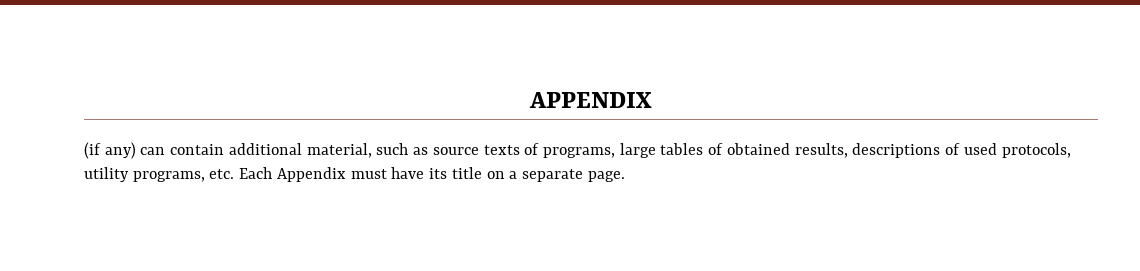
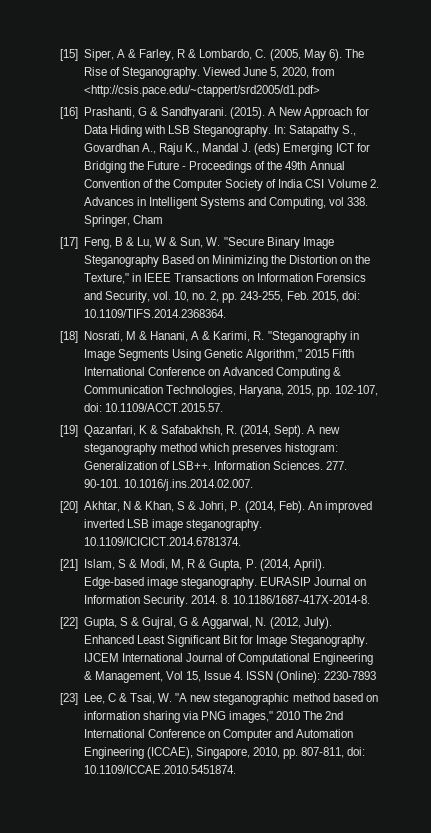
[529,92,652,108] [84,142,1071,159] [84,167,625,182] APPENDIX // (if any) can contain additional material, such as source texts of programs, large tables of obtained results, descriptions of used protocols, utility programs, etc. Each Appendix must have its title on a separate page. -> [60,49,364,61] [83,67,336,79] [83,85,320,97] [60,107,369,119] [83,125,357,137] [83,143,370,155] [83,161,345,173] [83,179,379,191] [83,197,369,209] [83,215,163,227] [60,237,334,249] [83,255,371,267] [83,273,367,284] [83,291,360,303] [83,309,226,318] [60,331,359,343] [83,349,355,361] [83,367,342,379] [83,385,379,397] [83,403,223,412] [60,425,340,437] [83,443,339,455] [83,461,348,470] [83,479,253,491] [60,501,372,513] [83,519,263,531] [83,537,241,546] [60,559,325,571] [83,577,367,589] [83,595,371,607] [60,617,332,629] [83,635,369,647] [83,653,374,665] [83,671,376,683] [60,693,378,705] [83,711,344,723] [83,729,354,741] [83,747,366,759] [83,765,236,774] [15] Siper, A & Farley, R & Lombardo, C. (2005, May 6). The Rise of Steganography. Viewed June 5, 2020, from <http://csis.pace.edu/~ctappert/srd2005/d1.pdf> // [16] Prashanti, G & Sandhyarani. (2015). A New Approach for Data Hiding with LSB Steganography. In: Satapathy S., Govardhan A., Raju K., Mandal J. (eds) Emerging ICT for Bridging the Future - Proceedings of the 49th Annual Convention of the Computer Society of India CSI Volume 2. Advances in Intelligent Systems and Computing, vol 338. Springer, Cham // [17] Feng, B & Lu, W & Sun, W. "Secure Binary Image Steganography Based on Minimizing the Distortion on the Texture," in IEEE Transactions on Information Forensics and Security, vol. 10, no. 2, pp. 243-255, Feb. 2015, doi: 10.1109/TIFS.2014.2368364. // [18] Nosrati, M & Hanani, A & Karimi, R. "Steganography in Image Segments Using Genetic Algorithm," 2015 Fifth International Conference on Advanced Computing & Communication Technologies, Haryana, 2015, pp. 102-107, doi: 10.1109/ACCT.2015.57. // [19] Qazanfari, K & Safabakhsh, R. (2014, Sept). A new steganography method which preserves histogram: Generalization of LSB++. Information Sciences. 277. 90-101. 10.1016/j.ins.2014.02.007. // [20] Akhtar, N & Khan, S & Johri, P. (2014, Feb). An improved inverted LSB image steganography. 10.1109/ICICICT.2014.6781374. // [21] Islam, S & Modi, M, R & Gupta, P. (2014, April). Edge-based image steganography. EURASIP Journal on Information Security. 2014. 8. 10.1186/1687-417X-2014-8. // [22] Gupta, S & Gujral, G & Aggarwal, N. (2012, July). Enhanced Least Significant Bit for Image Steganography. IJCEM International Journal of Computational Engineering & Management, Vol 15, Issue 4. ISSN (Online): 2230-7893 // [23] Lee, C & Tsai, W. "A new steganographic method based on information sharing via PNG images," 2010 The 2nd International Conference on Computer and Automation Engineering (ICCAE), Singapore, 2010, pp. 807-811, doi: 10.1109/ICCAE.2010.5451874.

